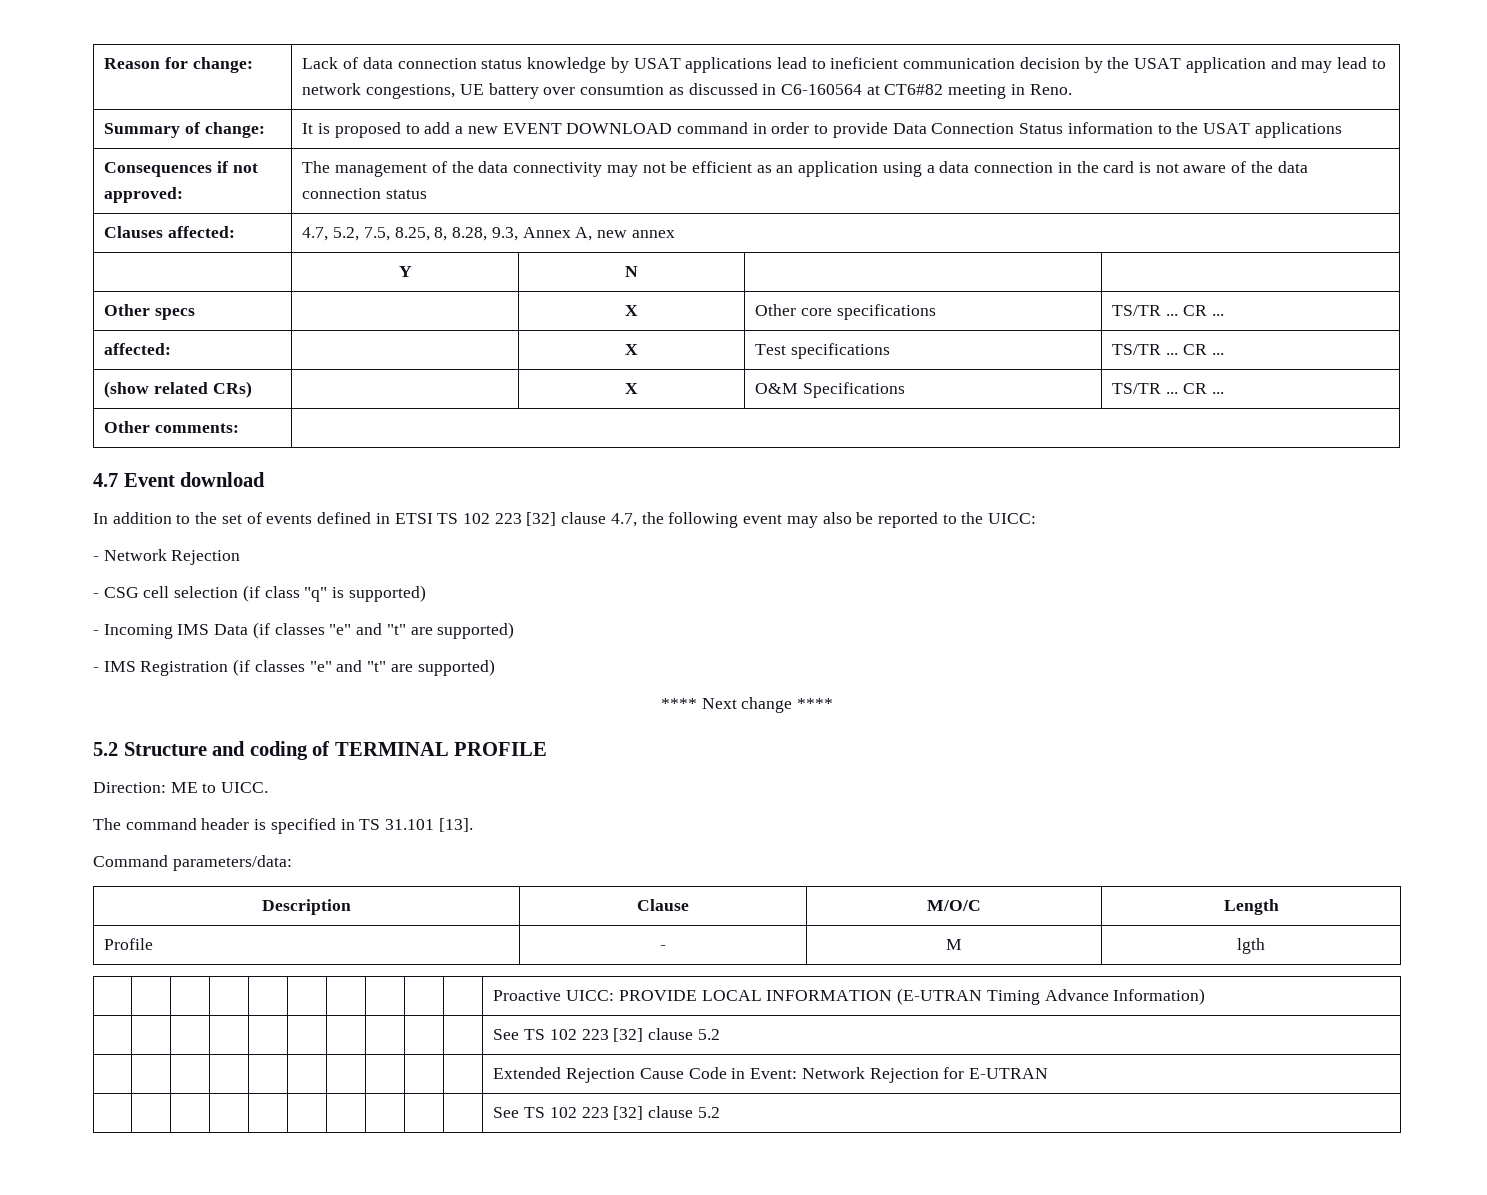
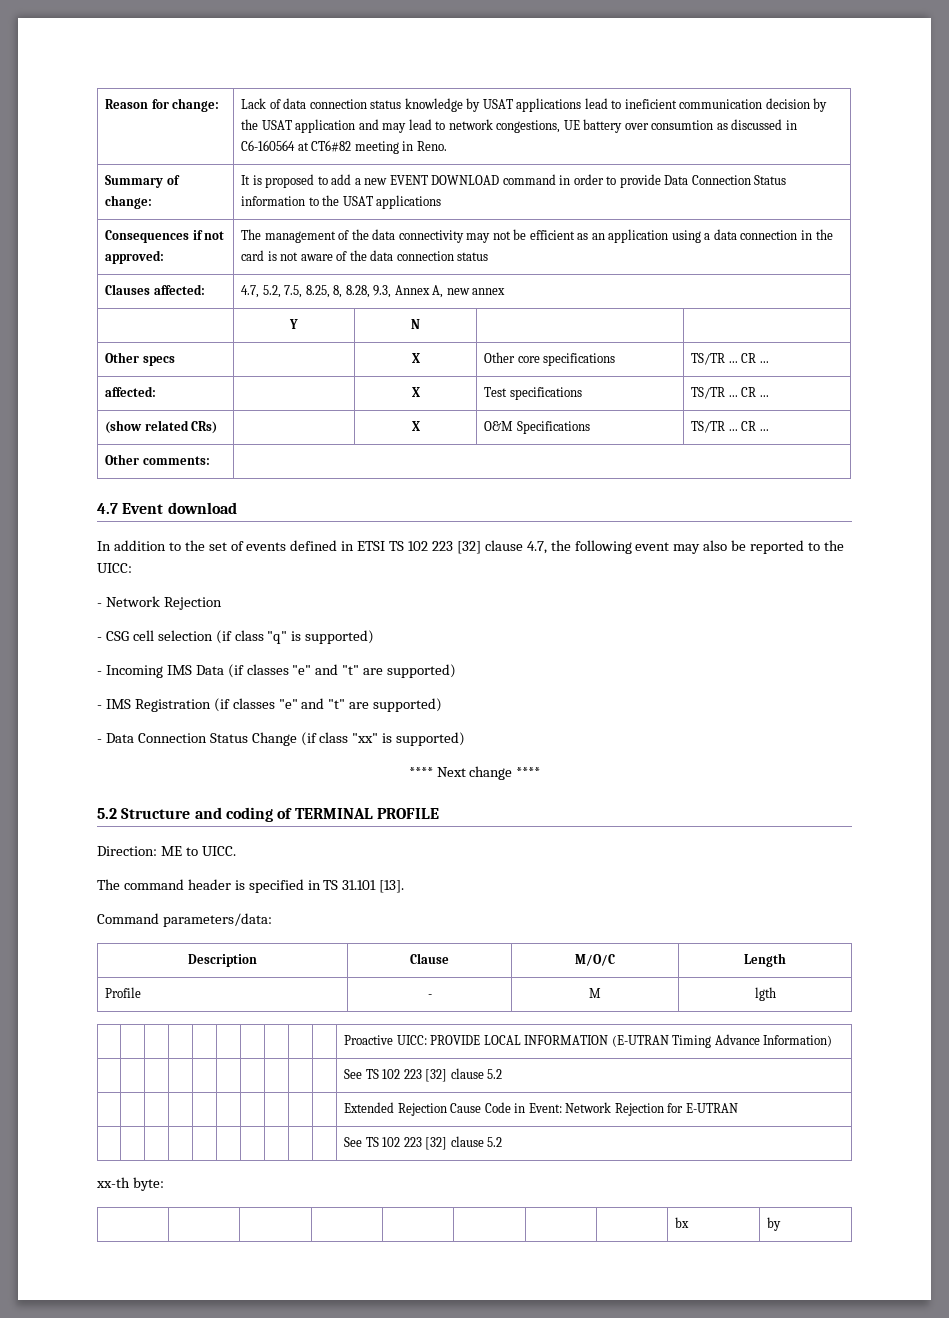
(495, 667) none -> [97,732,466,746] // - Data Connection Status Change (if class "xx" is supported)
(720, 1112) none -> [96,1177,164,1191] [675,1217,690,1228] [767,1217,782,1231] // xx-th byte: // | | | | | | | | bx | by

